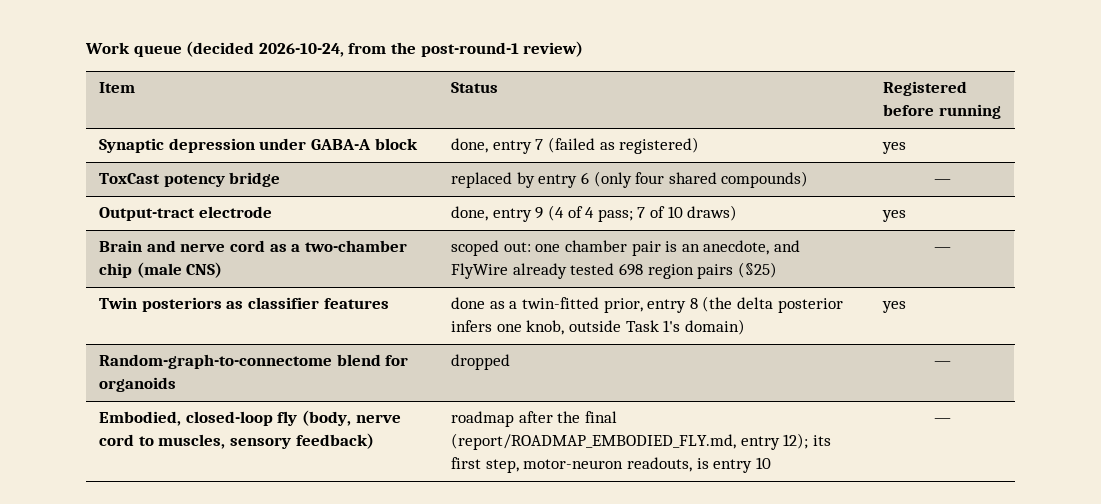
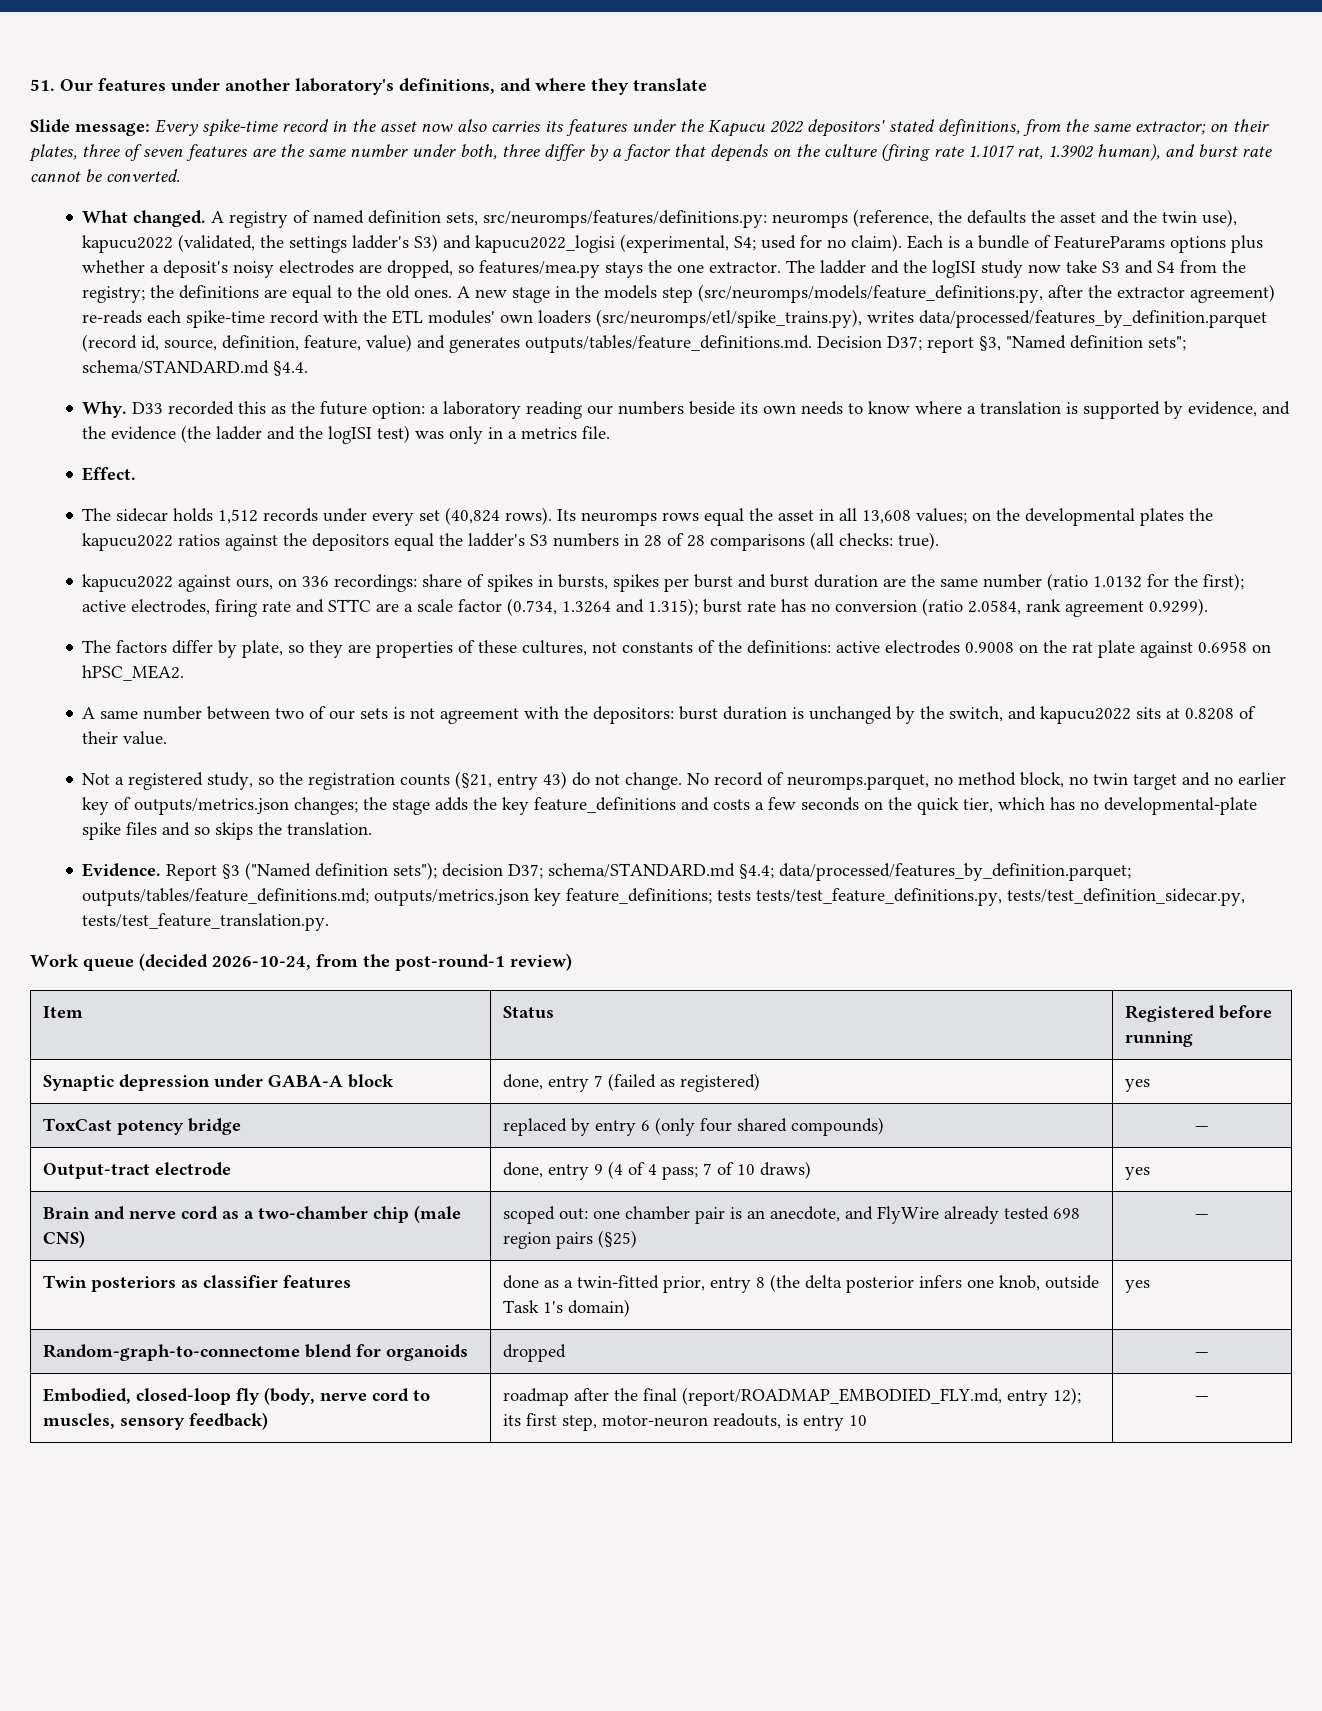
(85, 48) none -> [30,78,707,95] [30,119,1269,137] [29,143,1272,162] [30,169,180,182] [82,209,1238,228] [82,234,1264,253] [82,260,1247,278] [82,284,1276,303] [82,309,1268,328] [82,334,1187,353] [82,360,309,376] [82,401,1291,419] [82,425,611,444] [82,467,137,481] [82,507,1214,526] [82,532,940,551] [82,573,1245,592] [82,598,1209,617] [82,640,1272,658] [82,665,185,681] [82,706,1257,724] [82,731,168,745] [82,771,1287,790] [82,797,1258,815] [82,822,373,840] [82,862,1132,881] [82,888,1246,906] [82,913,330,931] 51. Our features under another laboratory's definitions, and where they translate // Slide message: Every spike-time record in the asset now also carries its features under the Kapucu 2022 depositors' stated definitions, from the same extractor; on their plates, three of seven features are the same number under both, three differ by a factor that depends on the culture (firing rate 1.1017 rat, 1.3902 human), and burst rate cannot be converted. // What changed. A registry of named definition sets, src/neuromps/features/definitions.py: neuromps (reference, the defaults the asset and the twin use), kapucu2022 (validated, the settings ladder's S3) and kapucu2022_logisi (experimental, S4; used for no claim). Each is a bundle of FeatureParams options plus whether a deposit's noisy electrodes are dropped, so features/mea.py stays the one extractor. The ladder and the logISI study now take S3 and S4 from the registry; the definitions are equal to the old ones. A new stage in the models step (src/neuromps/models/feature_definitions.py, after the extractor agreement) re-reads each spike-time record with the ETL modules' own loaders (src/neuromps/etl/spike_trains.py), writes data/processed/features_by_definition.parquet (record id, source, definition, feature, value) and generates outputs/tables/feature_definitions.md. Decision D37; report §3, "Named definition sets"; schema/STANDARD.md §4.4. // Why. D33 recorded this as the future option: a laboratory reading our numbers beside its own needs to know where a translation is supported by evidence, and the evidence (the ladder and the logISI test) was only in a metrics file. // Effect. // The sidecar holds 1,512 records under every set (40,824 rows). Its neuromps rows equal the asset in all 13,608 values; on the developmental plates the kapucu2022 ratios against the depositors equal the ladder's S3 numbers in 28 of 28 comparisons (all checks: true). // kapucu2022 against ours, on 336 recordings: share of spikes in bursts, spikes per burst and burst duration are the same number (ratio 1.0132 for the first); active electrodes, firing rate and STTC are a scale factor (0.734, 1.3264 and 1.315); burst rate has no conversion (ratio 2.0584, rank agreement 0.9299). // The factors differ by plate, so they are properties of these cultures, not constants of the definitions: active electrodes 0.9008 on the rat plate against 0.6958 on hPSC_MEA2. // A same number between two of our sets is not agreement with the depositors: burst duration is unchanged by the switch, and kapucu2022 sits at 0.8208 of their value. // Not a registered study, so the registration counts (§21, entry 43) do not change. No record of neuromps.parquet, no method block, no twin target and no earlier key of outputs/metrics.json changes; the stage adds the key feature_definitions and costs a few seconds on the quick tier, which has no developmental-plate spike files and so skips the translation. // Evidence. Report §3 ("Named definition sets"); decision D37; schema/STANDARD.md §4.4; data/processed/features_by_definition.parquet; outputs/tables/feature_definitions.md; outputs/metrics.json key feature_definitions; tests tests/test_feature_definitions.py, tests/test_definition_sidecar.py, tests/test_feature_translation.py. //

